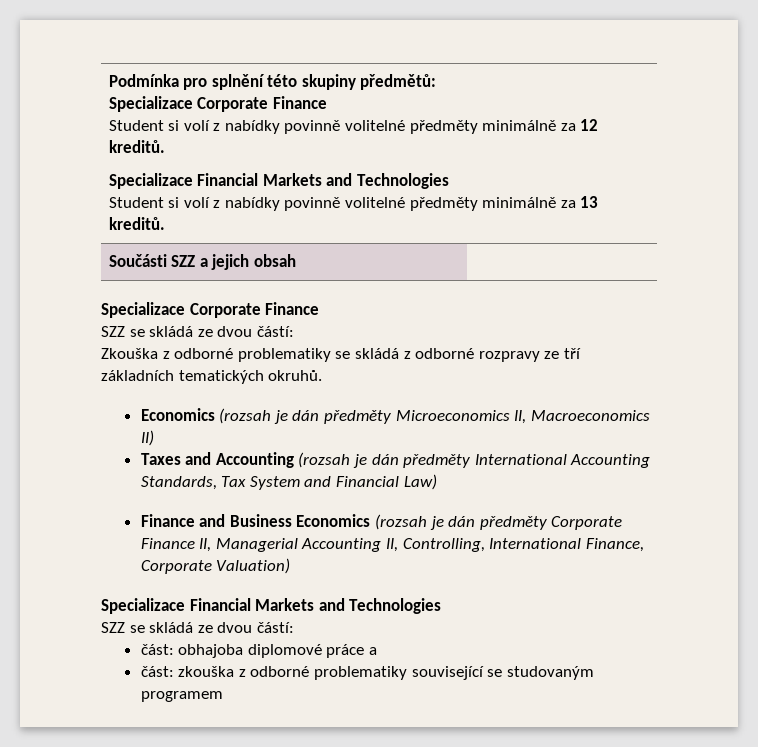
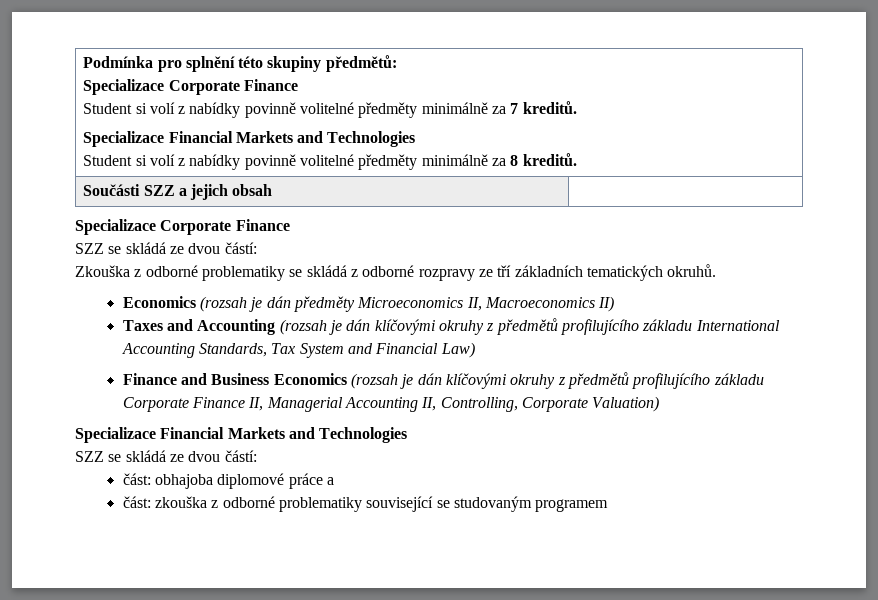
[580,119,599,131] 12 -> [510,103,519,114] 7
[580,196,599,208] 13 -> [510,155,519,166] 8
[403,454,471,468] předměty -> [374,318,693,335] klíčovými okruhy z předmětů profilujícího základu
[479,516,547,530] předměty -> [445,372,764,389] klíčovými okruhy z předmětů profilujícího základu
[489,538,644,552] International Finance, -> (518, 404) none

